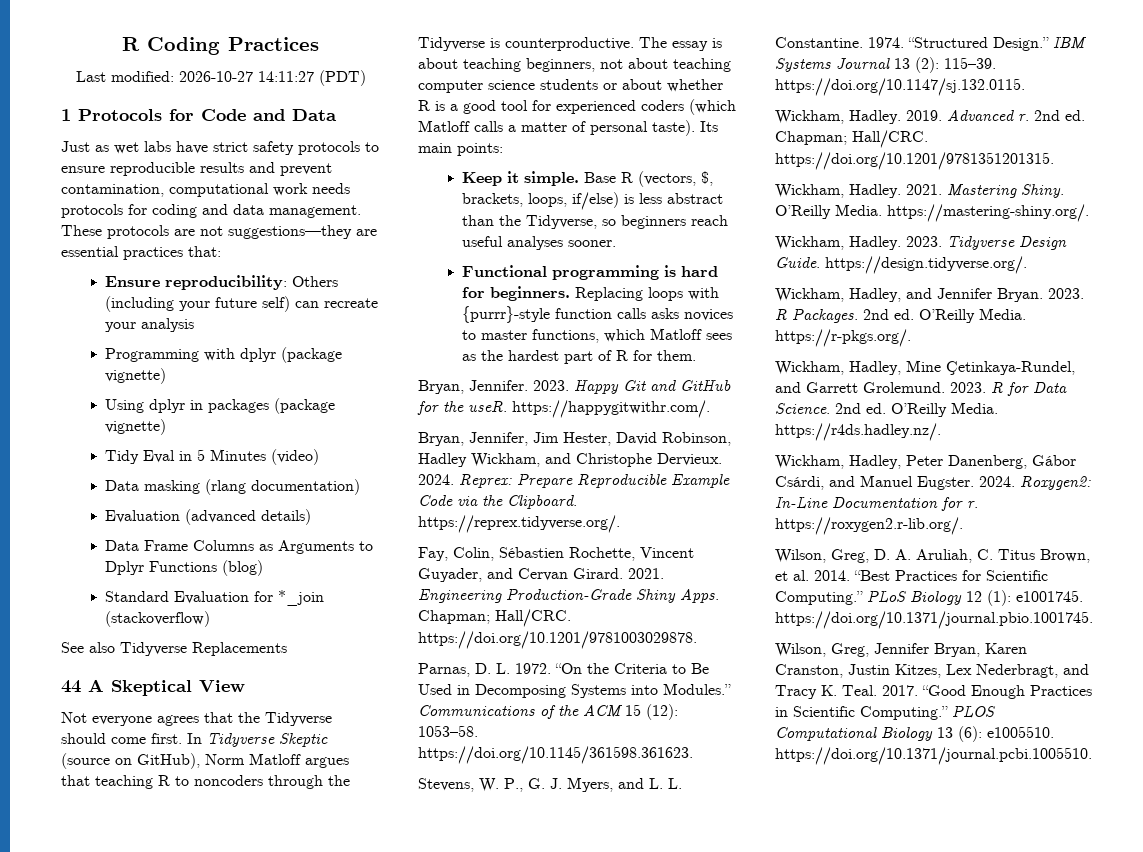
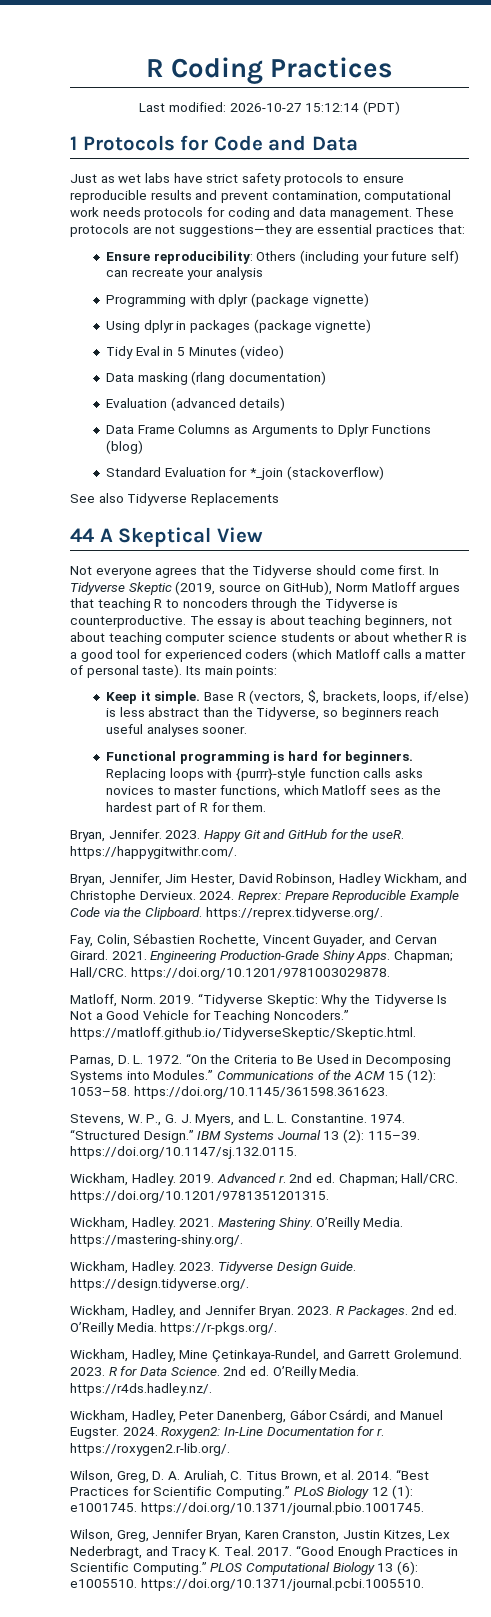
[257,71,314,82] 14:11:27 -> [305,103,360,112] 15:12:14
[61,753,110,769] (source -> [175,581,261,595] (2019, source
(697, 640) none -> [70,993,448,1007] [70,1010,349,1023] [70,1027,416,1040] // Matloff, Norm. 2019. “Tidyverse Skeptic: Why the Tidyverse Is Not a Good Vehicle for Teaching Noncoders.” https://matloff.github.io/TidyverseSkeptic/Skeptic.html.

